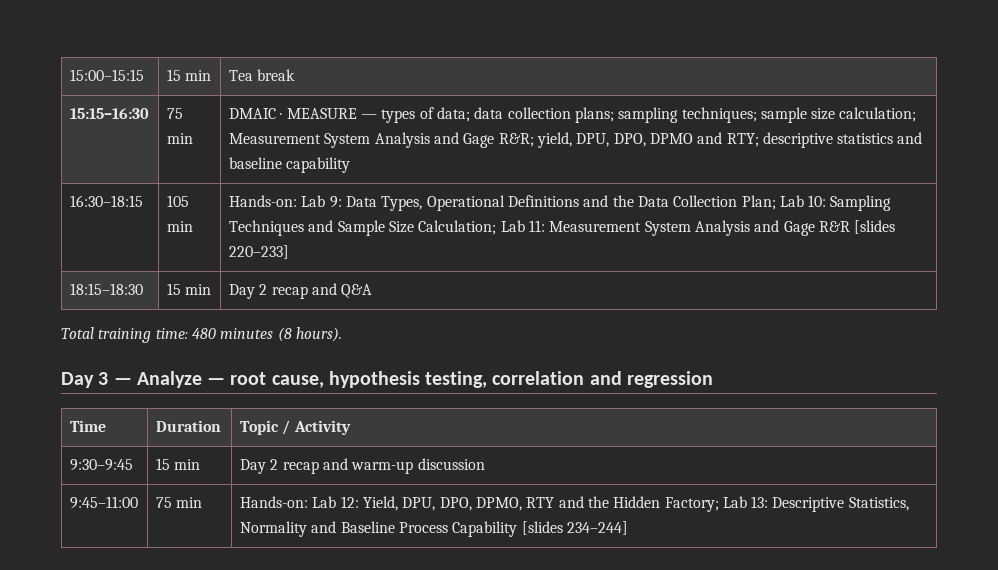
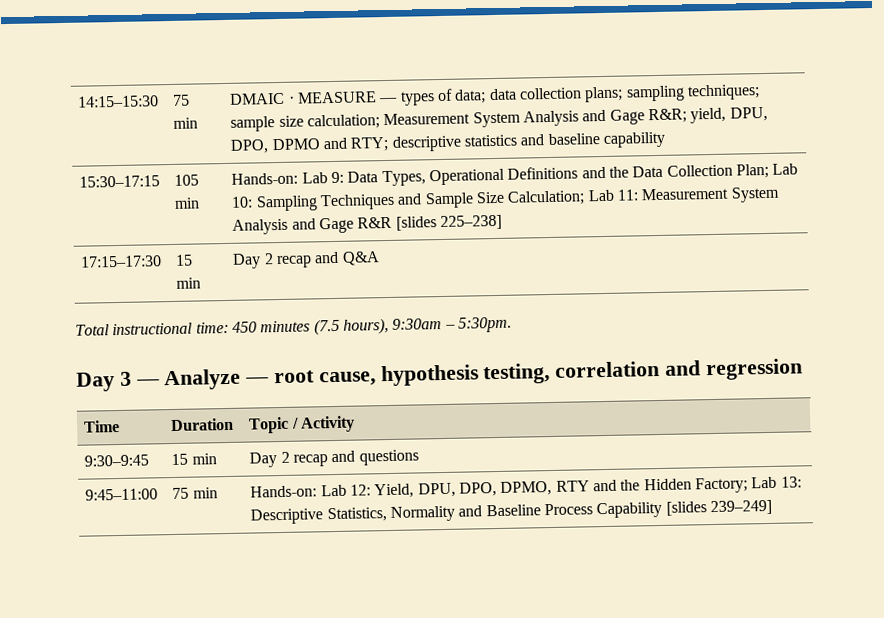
[69,69,144,81] [166,69,212,81] [228,69,296,81] [69,108,149,119] 15:00–15:15 | 15 min | Tea break // 15:15–16:30 -> [78,95,160,108] 14:15–15:30
[69,195,143,207] 16:30–18:15 -> [79,175,161,188] 15:30–17:15
[228,245,289,259] [69,283,143,295] 220–233] // 18:15–18:30 -> [440,214,503,231] [80,255,163,268] 225–238] // 17:15–17:30
[98,327,342,343] training time: 480 minutes (8 hours). -> [112,316,512,336] instructional time: 450 minutes (7.5 hours), 9:30am – 5:30pm.
[351,458,485,474] warm-up discussion -> [358,449,419,466] questions
[566,521,628,535] 234–244] -> [710,499,773,516] 239–249]

